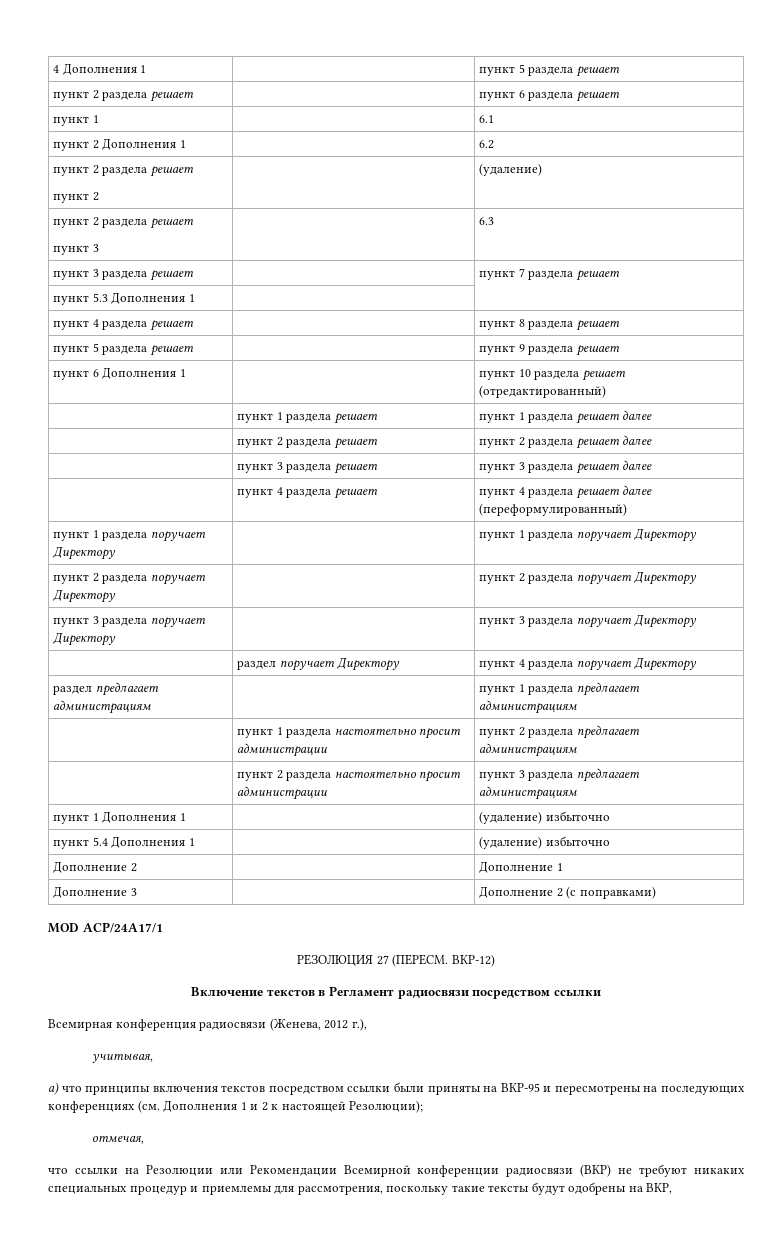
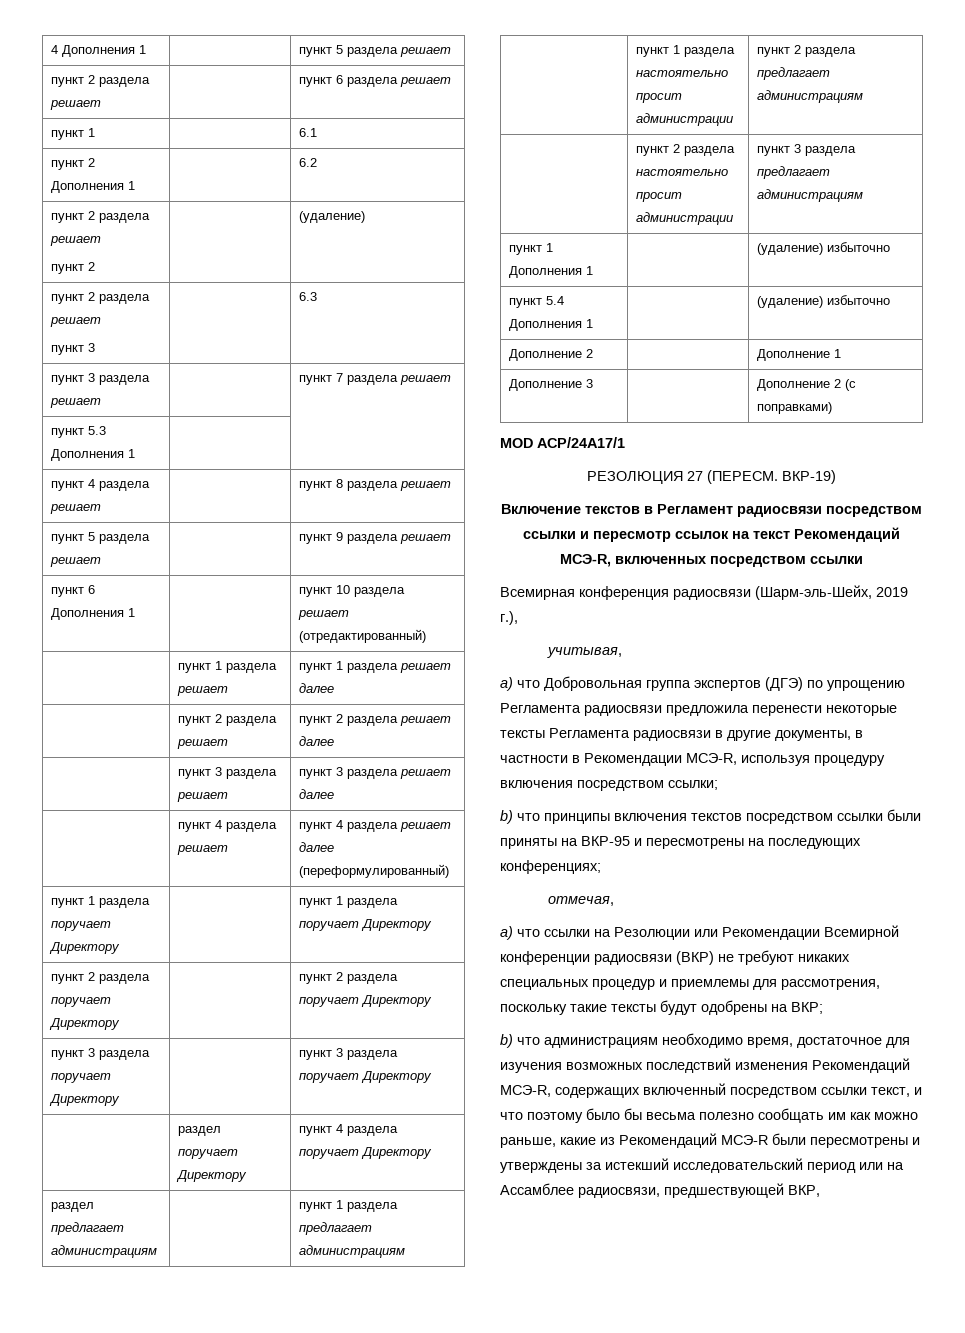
[451,954,495,967] ВКР-12) -> [782,470,836,484] ВКР-19)
(601, 993) none -> [580,527,900,542] [560,554,863,567] и пересмотр ссылок на текст Рекомендаций МСЭ-R, включенных посредством ссылки
[269,1018,349,1031] (Женева, 2012 -> [755,585,908,600] (Шарм-эль-Шейх, 2019
(82, 1088) none -> [544,676,905,691] [500,703,897,716] [500,728,863,741] [500,753,885,766] [500,780,718,791] [500,810,540,824] Добровольная группа экспертов (ДГЭ) по упрощению Регламента радиосвязи предложила перенести некоторые тексты Регламента радиосвязи в другие документы, в частности в Рекомендации МСЭ-R, используя процедуру включения посредством ссылки; // b) что
[48,1100,424,1113] конференциях (см. Дополнения 1 и 2 к настоящей Резолюции); -> [500,860,601,874] конференциях;
(144, 1139) none -> [500,926,513,940] a)
(643, 1189) none -> [791,1002,823,1014] [500,1033,910,1048] [500,1058,910,1073] [500,1083,922,1098] [500,1108,918,1123] [500,1133,920,1148] [500,1158,904,1173] [500,1183,784,1198] ВКР; // b) что администрациям необходимо время, достаточное для изучения возможных последствий изменения Рекомендаций МСЭ-R, содержащих включенный посредством ссылки текст, и что поэтому было бы весьма полезно сообщать им как можно раньше, какие из Рекомендаций МСЭ-R были пересмотрены и утверждены за истекший исследовательский период или на Ассамблее радиосвязи, предшествующей

